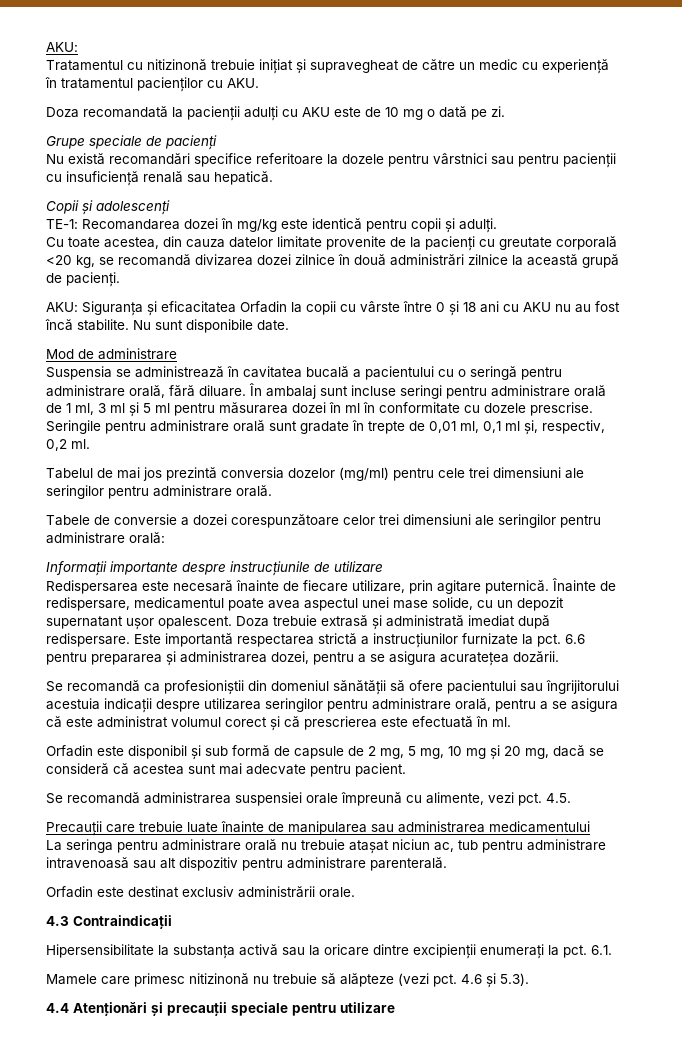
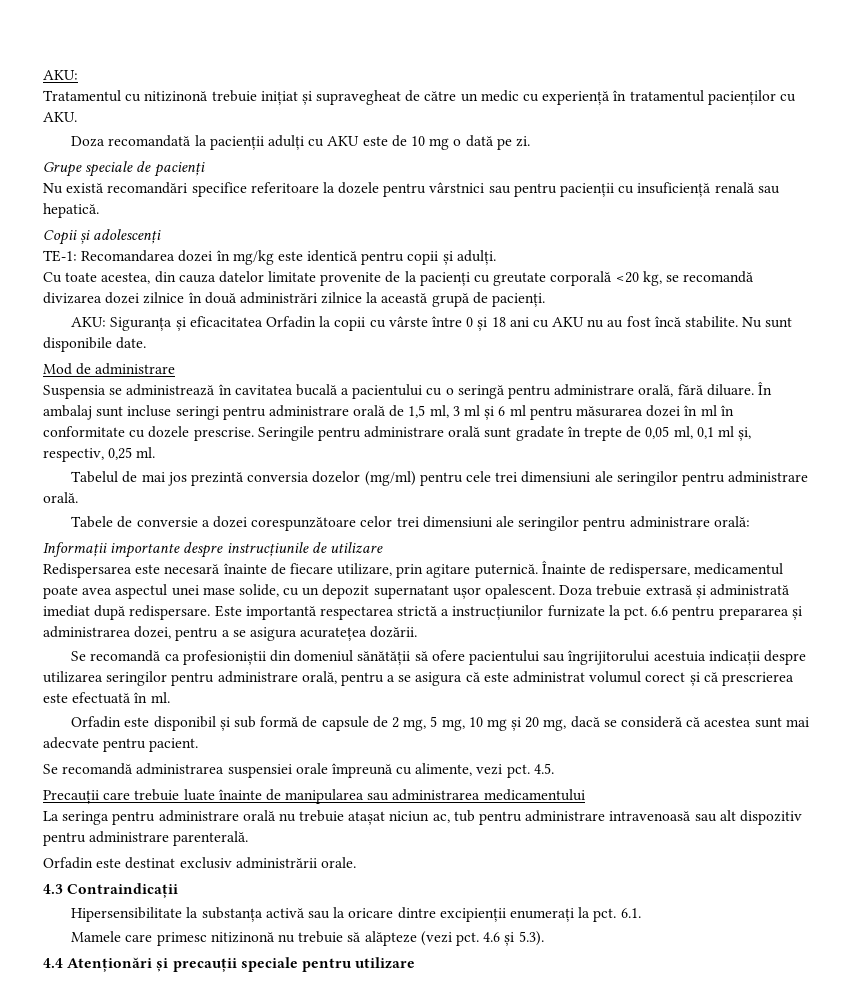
[66,403,71,413] 1 -> [408,405,426,418] 1,5
[143,403,151,413] 5 -> [498,406,506,416] 6
[429,421,456,433] 0,01 -> [645,426,670,439] 0,05
[46,439,67,451] 0,2 -> [108,447,133,460] 0,25

